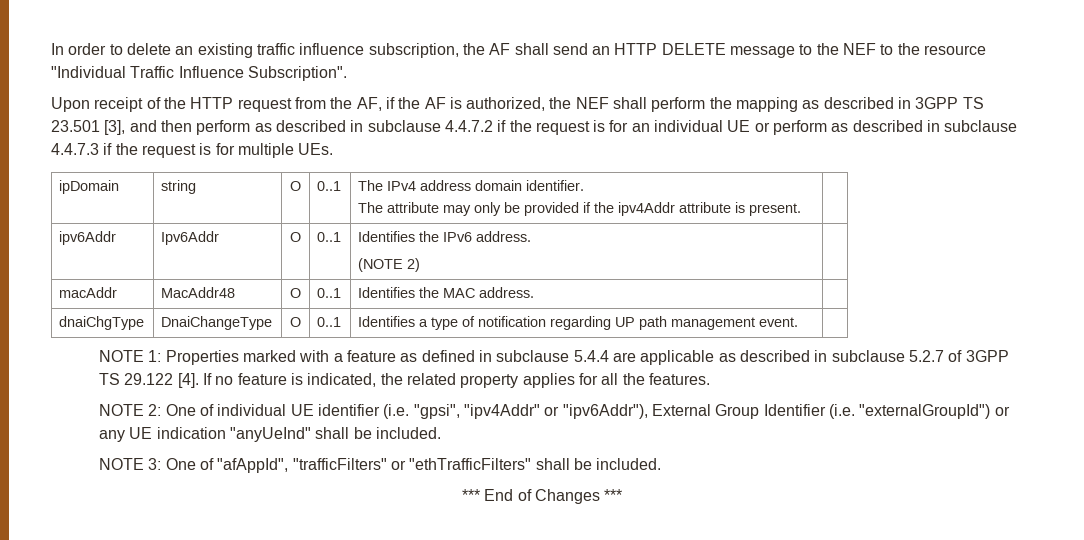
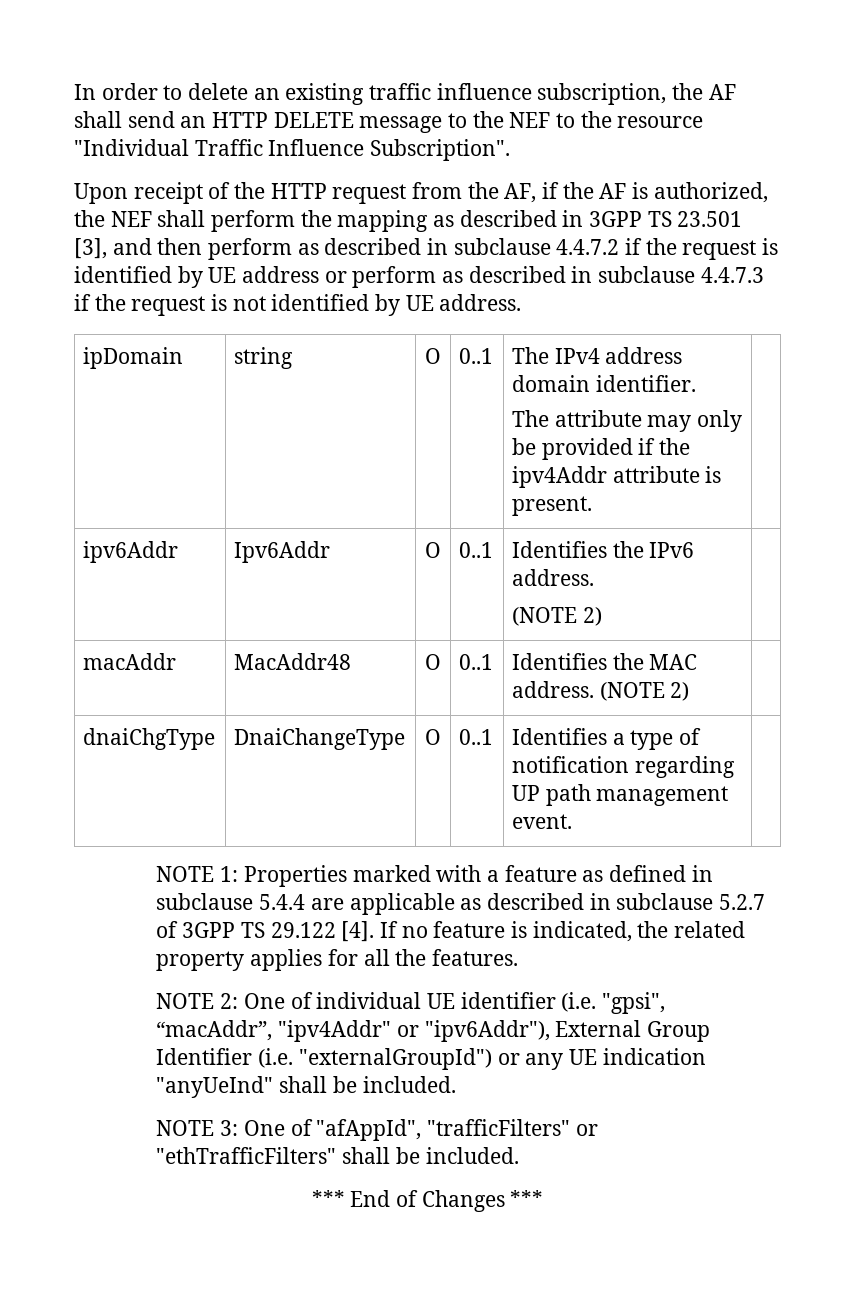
[609,120,751,132] for an individual UE -> [74,266,320,288] identified by UE address
[215,143,334,158] for multiple UEs. -> [232,294,522,316] not identified by UE address.
(535, 292) none -> [599,682,690,701] (NOTE 2)
(460, 411) none -> [156,1020,273,1041] “macAddr”,

